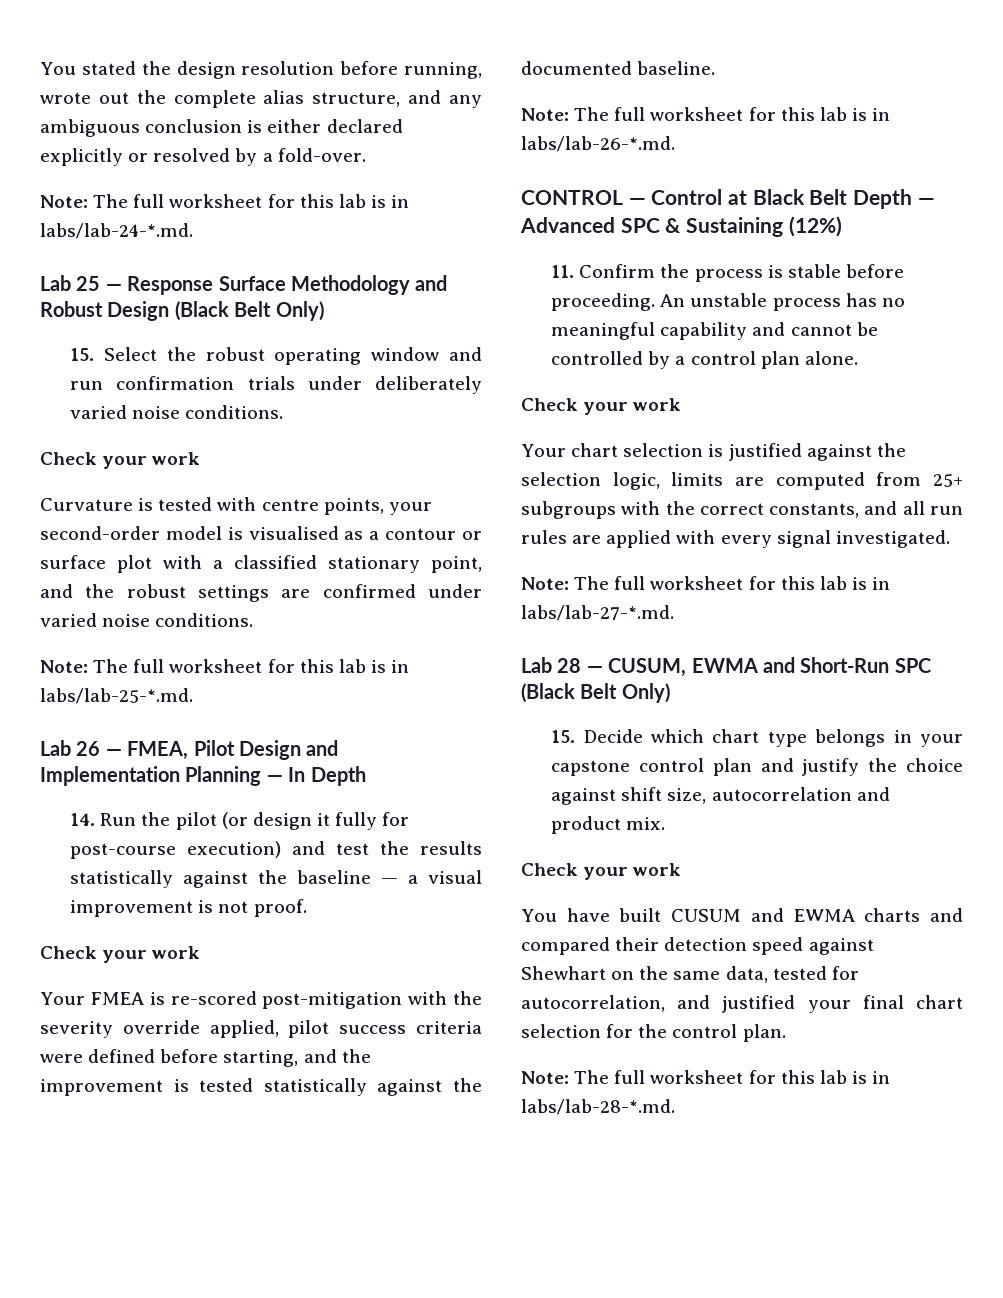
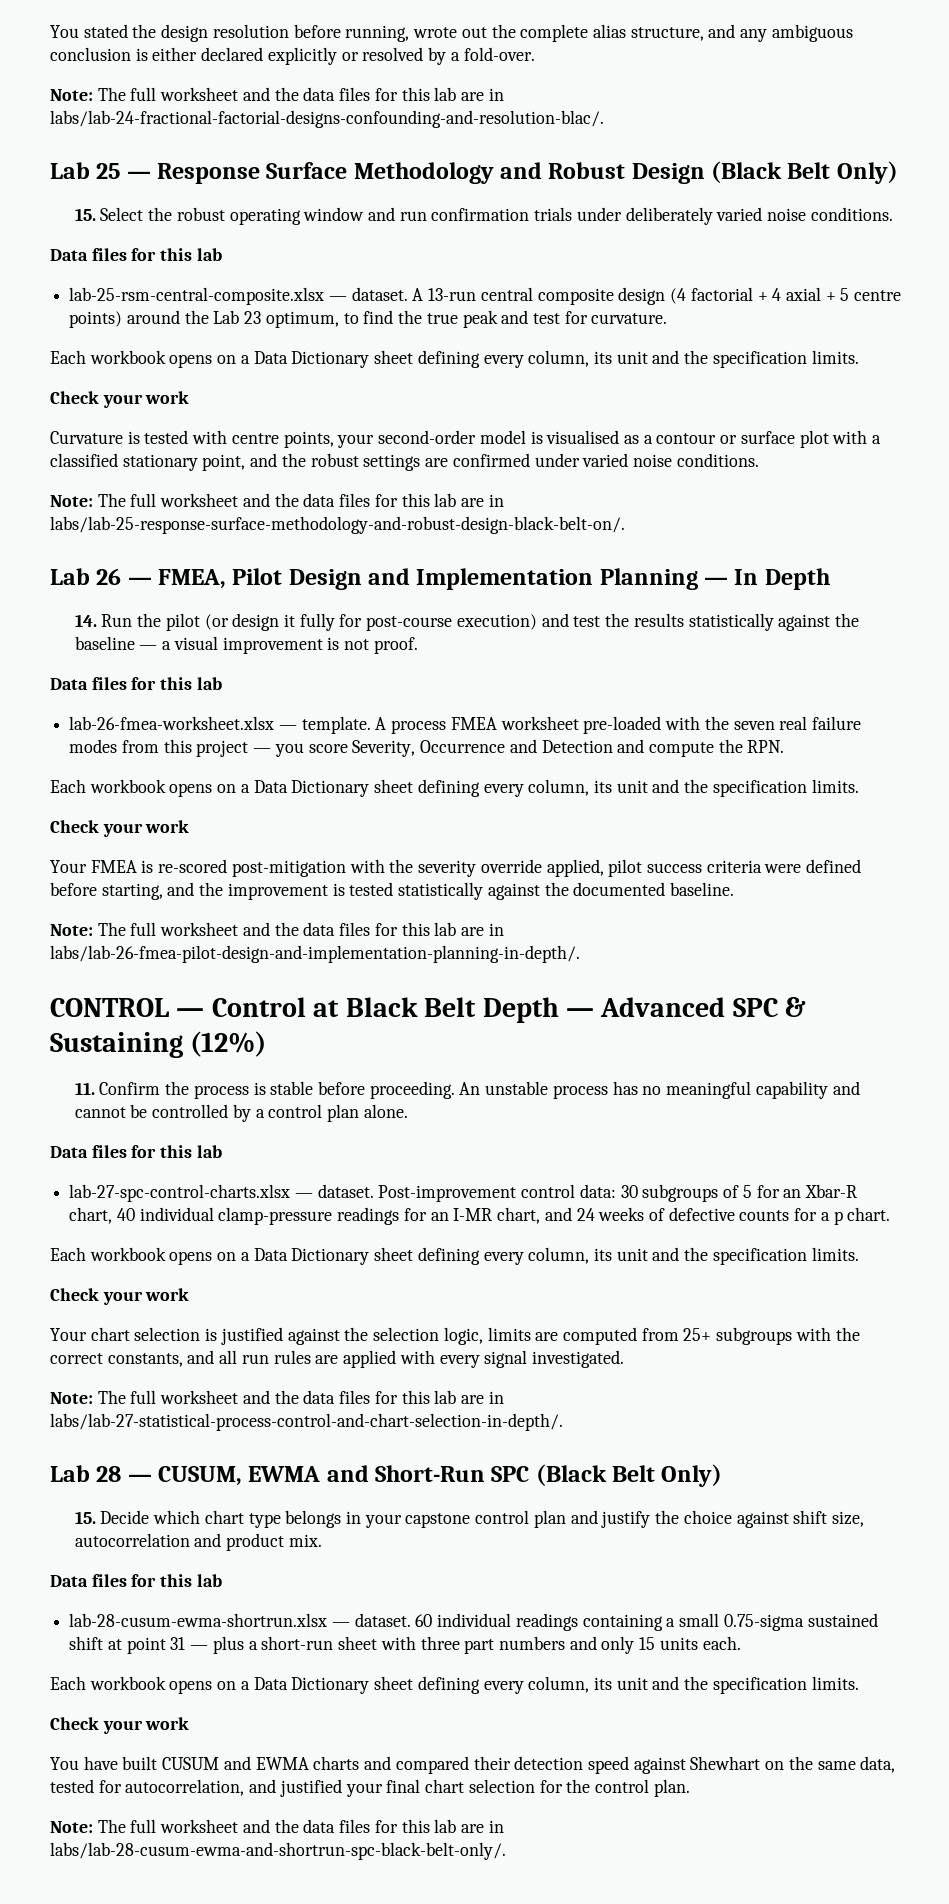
[267,194,410,208] [40,223,193,239] for this lab is in labs/lab-24-*.md. -> [242,87,504,101] [50,110,604,128] and the data files for this lab are in labs/lab-24-fractional-factorial-designs-confounding-and-resolution-blac/.
(284, 412) none -> [50,248,222,261] [69,287,902,305] [69,310,668,328] [50,350,859,368] // Data files for this lab // lab-25-rsm-central-composite.xlsx — dataset. A 13-run central composite design (4 factorial + 4 axial + 5 centre points) around the Lab 23 optimum, to find the true peak and test for curvature. // Each workbook opens on a Data Dictionary sheet defining every column, its unit and the specification limits.
[267,659,410,673] [40,688,193,704] for this lab is in labs/lab-25-*.md. -> [242,493,504,507] [50,516,625,534] and the data files for this lab are in labs/lab-25-response-surface-methodology-and-robust-design-black-belt-on/.
(307, 908) none -> [50,677,222,690] [69,716,861,734] [69,739,785,757] [50,779,859,797] // Data files for this lab // lab-26-fmea-worksheet.xlsx — template. A process FMEA worksheet pre-loaded with the seven real failure modes from this project — you score Severity, Occurrence and Detection and compute the RPN. // Each workbook opens on a Data Dictionary sheet defining every column, its unit and the specification limits.
[748,107,891,121] [521,136,675,152] for this lab is in labs/lab-26-*.md. -> [242,922,504,936] [50,945,580,963] and the data files for this lab are in labs/lab-26-fmea-pilot-design-and-implementation-planning-in-depth/.
(858, 358) none -> [50,1145,222,1158] [69,1184,857,1202] [69,1207,891,1225] [50,1247,859,1265] // Data files for this lab // lab-27-spc-control-charts.xlsx — dataset. Post-improvement control data: 30 subgroups of 5 for an Xbar-R chart, 40 individual clamp-pressure readings for an I-MR chart, and 24 weeks of defective counts for a p chart. // Each workbook opens on a Data Dictionary sheet defining every column, its unit and the specification limits.
[748,576,891,590] [521,605,674,621] for this lab is in labs/lab-27-*.md. -> [242,1390,504,1404] [50,1413,563,1431] and the data files for this lab are in labs/lab-27-statistical-process-control-and-chart-selection-in-depth/.
(666, 823) none -> [50,1574,222,1587] [69,1613,878,1631] [69,1636,741,1654] [50,1676,859,1694] // Data files for this lab // lab-28-cusum-ewma-shortrun.xlsx — dataset. 60 individual readings containing a small 0.75-sigma sustained shift at point 31 — plus a short-run sheet with three part numbers and only 15 units each. // Each workbook opens on a Data Dictionary sheet defining every column, its unit and the specification limits.
[748,1070,891,1084] [521,1099,675,1115] for this lab is in labs/lab-28-*.md. -> [242,1819,504,1833] [50,1842,506,1860] and the data files for this lab are in labs/lab-28-cusum-ewma-and-shortrun-spc-black-belt-only/.

